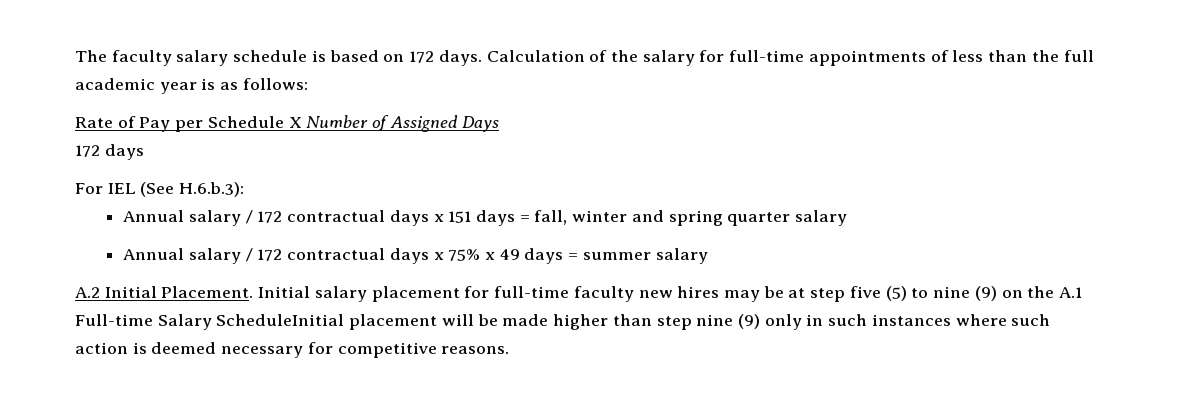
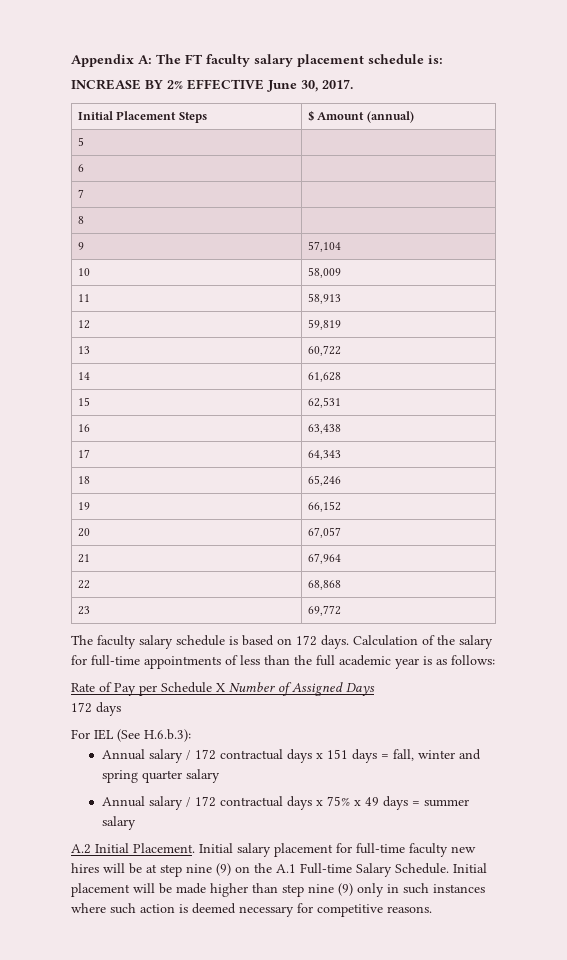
(75, 56) none -> [71,54,443,67] [71,79,353,92] [77,111,207,123] [307,110,414,123] [77,137,84,146] [77,164,84,172] [77,189,84,198] [77,216,84,224] [77,242,84,250] [307,241,341,252] [77,268,90,276] [307,267,341,278] [77,294,90,302] [307,293,341,304] [77,320,90,329] [307,319,341,330] [77,346,90,354] [307,345,341,356] [77,372,90,380] [307,372,341,382] [77,397,90,406] [307,397,341,408] [77,424,90,432] [307,424,341,434] [77,449,90,458] [307,450,341,460] [77,476,90,484] [307,475,341,486] [77,502,90,510] [307,501,341,512] [77,528,90,537] [307,527,341,538] [77,554,90,563] [307,553,341,564] [77,580,90,589] [307,580,341,590] [77,606,90,615] [307,605,341,616] Appendix A: The FT faculty salary placement schedule is: // INCREASE BY 2% EFFECTIVE June 30, 2017. // Initial Placement Steps | $ Amount (annual) // 5 | // 6 | // 7 | // 8 | // 9 | 57,104 // 10 | 58,009 // 11 | 58,913 // 12 | 59,819 // 13 | 60,722 // 14 | 61,628 // 15 | 62,531 // 16 | 63,438 // 17 | 64,343 // 18 | 65,246 // 19 | 66,152 // 20 | 67,057 // 21 | 67,964 // 22 | 68,868 // 23 | 69,772 //
[723,290,760,302] may -> [103,863,125,873] will
[849,286,929,301] five (5) to -> (182, 870) none
[216,314,345,326] ScheduleInitial -> [395,863,487,874] Schedule. Initial

